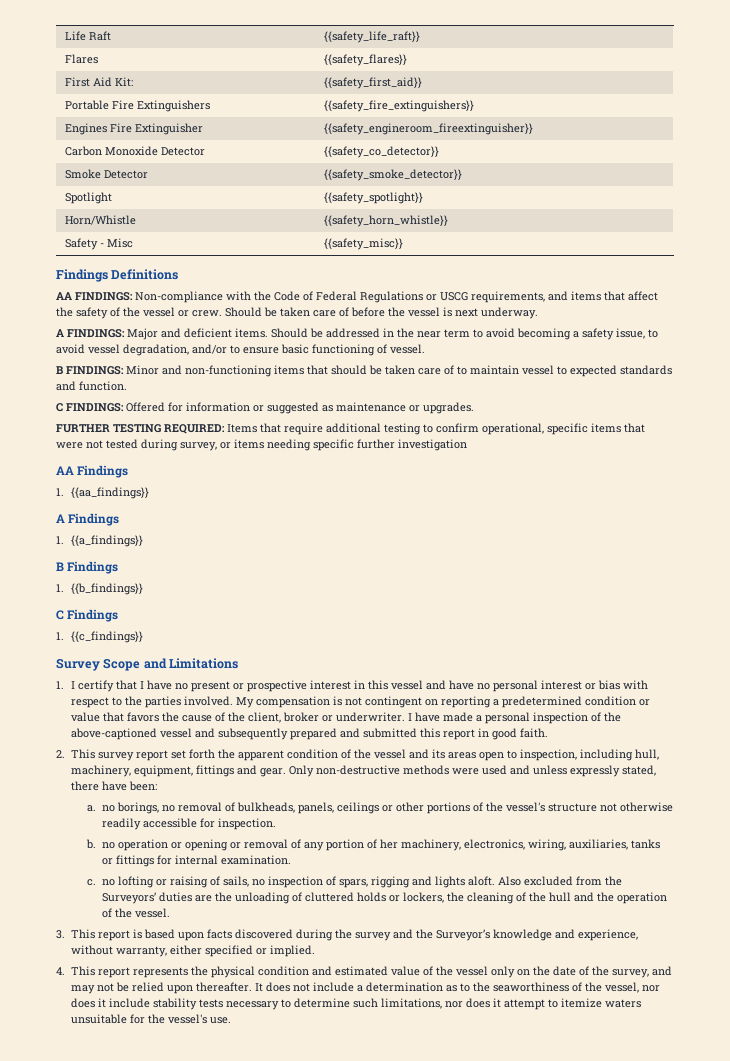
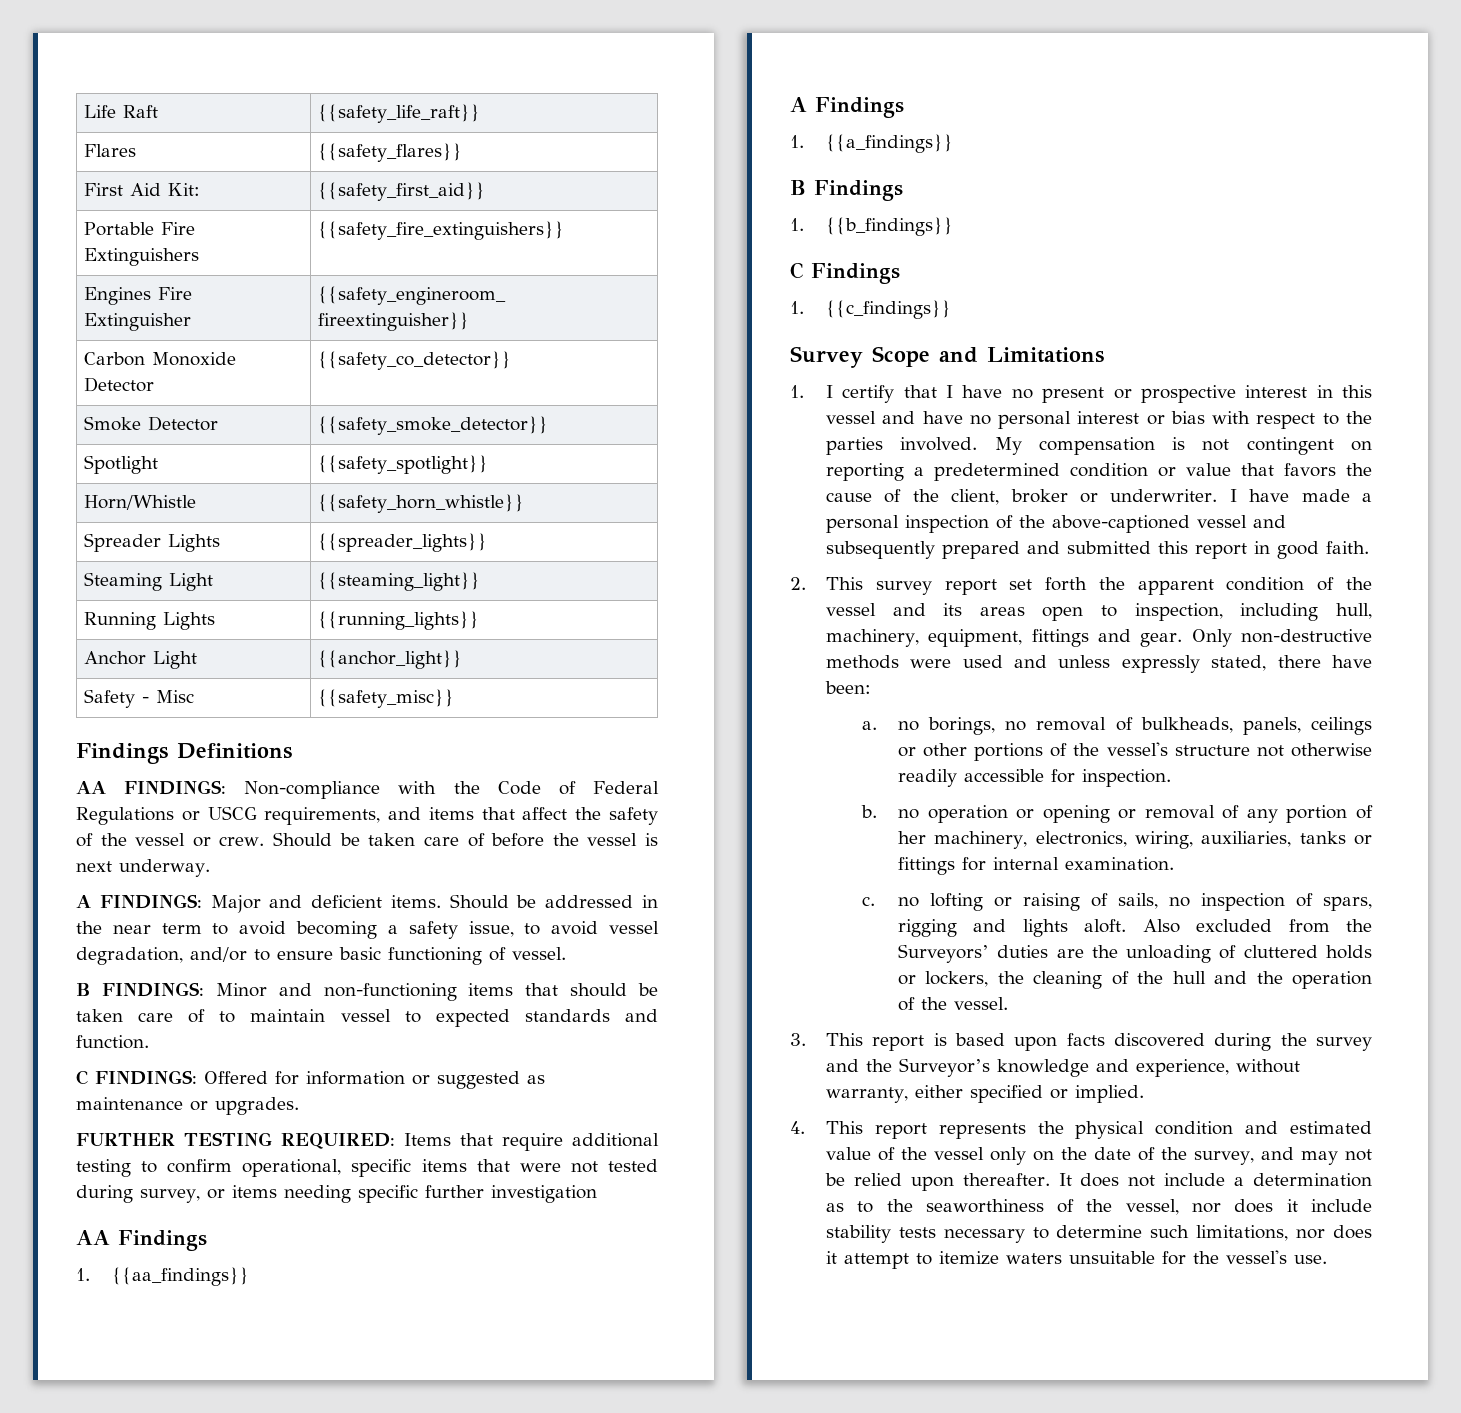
(448, 221) none -> [83,533,220,552] [317,533,487,552] [83,572,213,591] [317,572,480,591] [83,612,215,630] [317,611,479,630] [83,651,197,669] [317,650,462,669] // Spreader Lights | {{spreader_lights}} // Steaming Light | {{steaming_light}} // Running Lights | {{running_lights}} // Anchor Light | {{anchor_light}}

